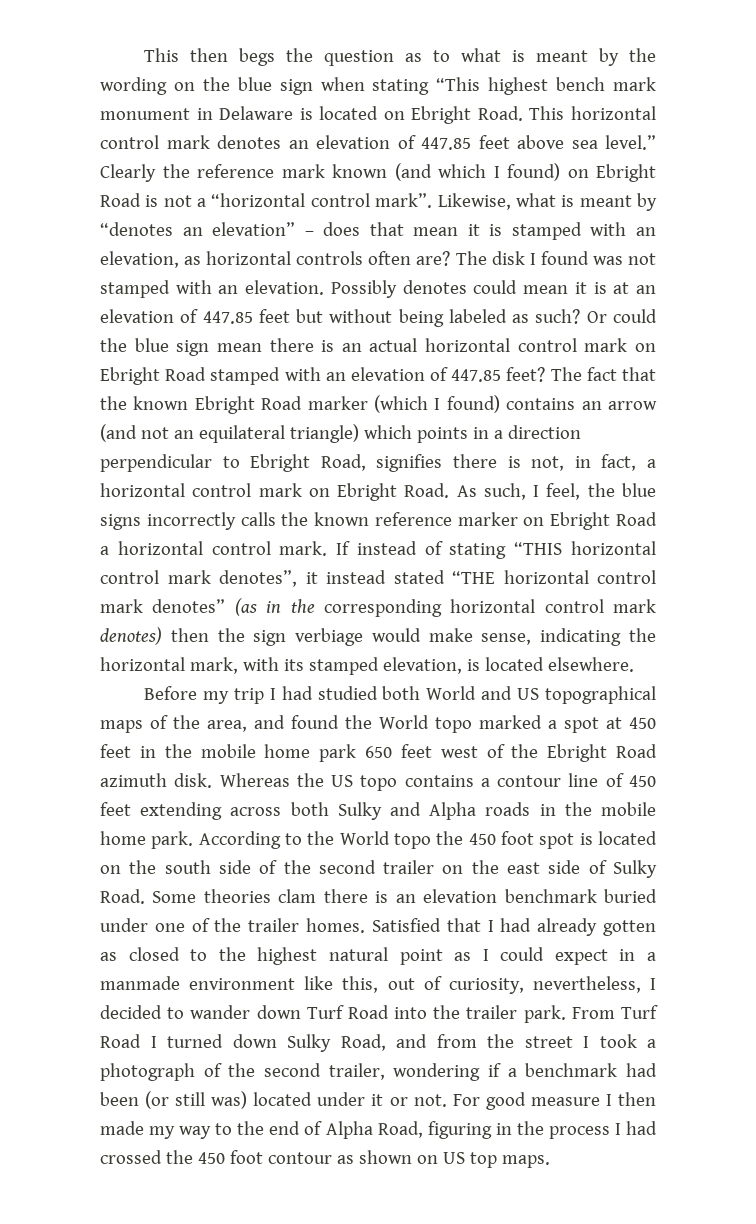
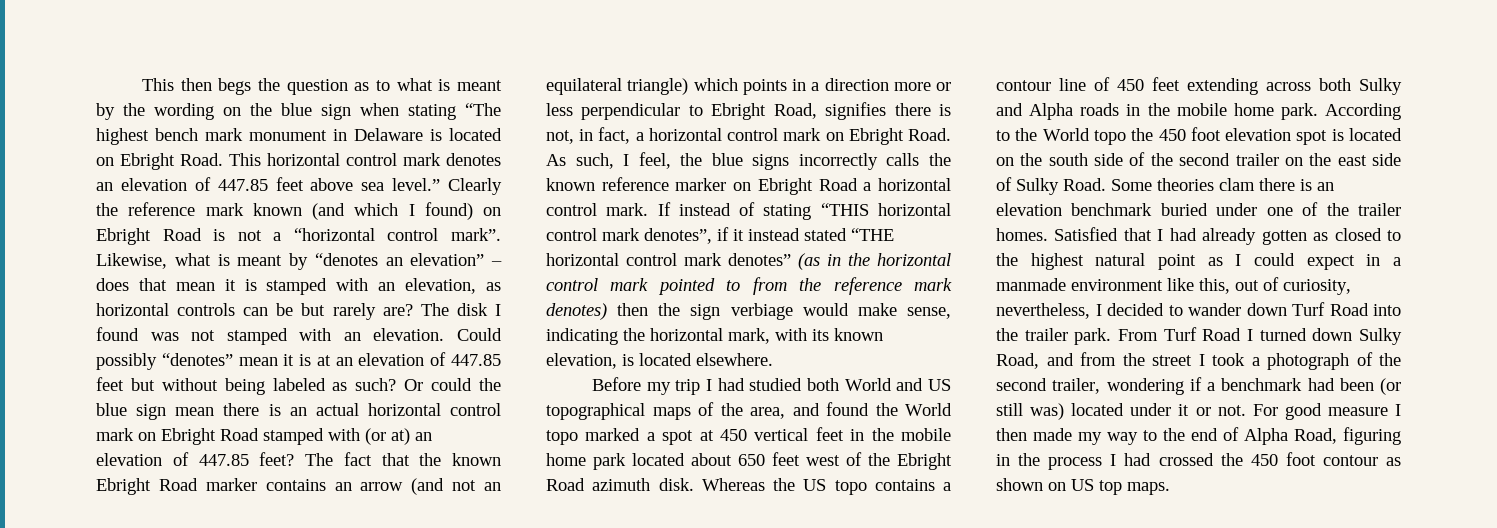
[436,77,481,91] “This -> [465,103,501,116] “The
[368,251,412,265] often -> [243,303,376,320] can be but rarely
[330,280,518,298] Possibly denotes could -> [457,328,502,341] [96,353,233,370] Could possibly “denotes”
(321, 374) none -> [365,428,410,445] (or at)
[374,395,500,413] (which I found) -> (257, 484) none
(581, 432) none -> [893,82,951,91] [546,103,573,116] more or less
(297, 578) none -> [717,227,729,241] if
[323,599,656,617] corresponding horizontal control mark -> [877,253,951,266] [546,277,952,295] horizontal control mark pointed to from the reference mark
[308,657,379,675] stamped -> [834,328,883,341] known
(656, 723) none -> [754,428,809,441] vertical
(357, 753) none -> [632,453,732,466] located about
(534, 838) none -> [1225,128,1292,141] elevation

